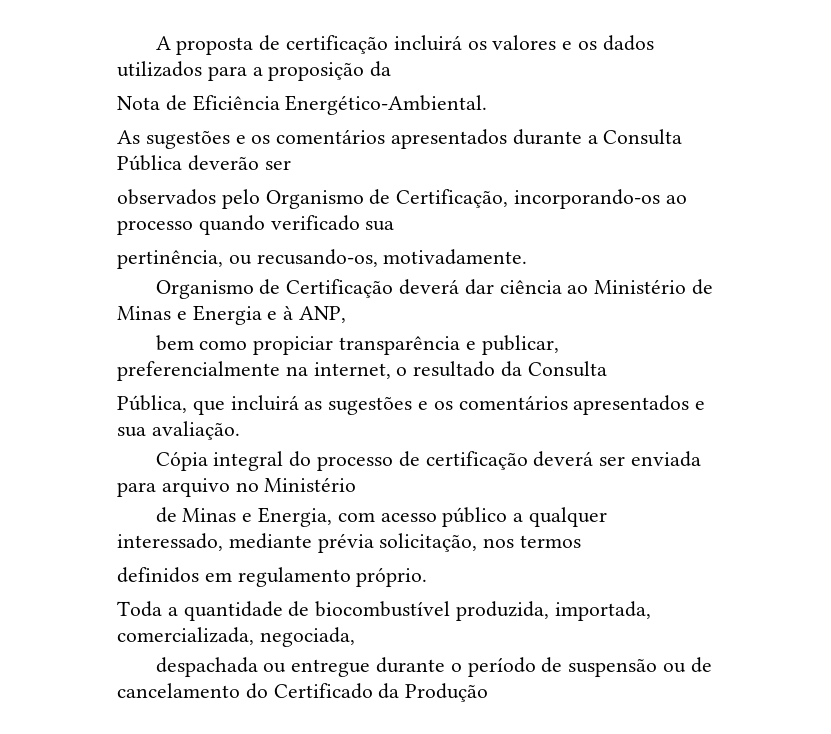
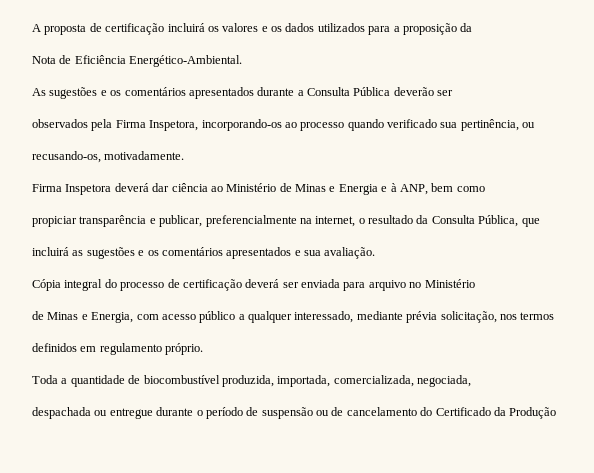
[221,189,509,209] pelo Organismo de Certificação, -> [91,119,199,131] pela Firma Inspetora,
(395, 226) // -> (458, 125) none
(252, 260) none -> (536, 125) //
[155,279,394,299] Organismo de Certificação -> [32,184,112,195] Firma Inspetora
(347, 314) // -> (428, 189) none
(248, 345) none -> (485, 189) //
(607, 369) // -> (475, 219) none
(225, 407) none -> (540, 222) //

